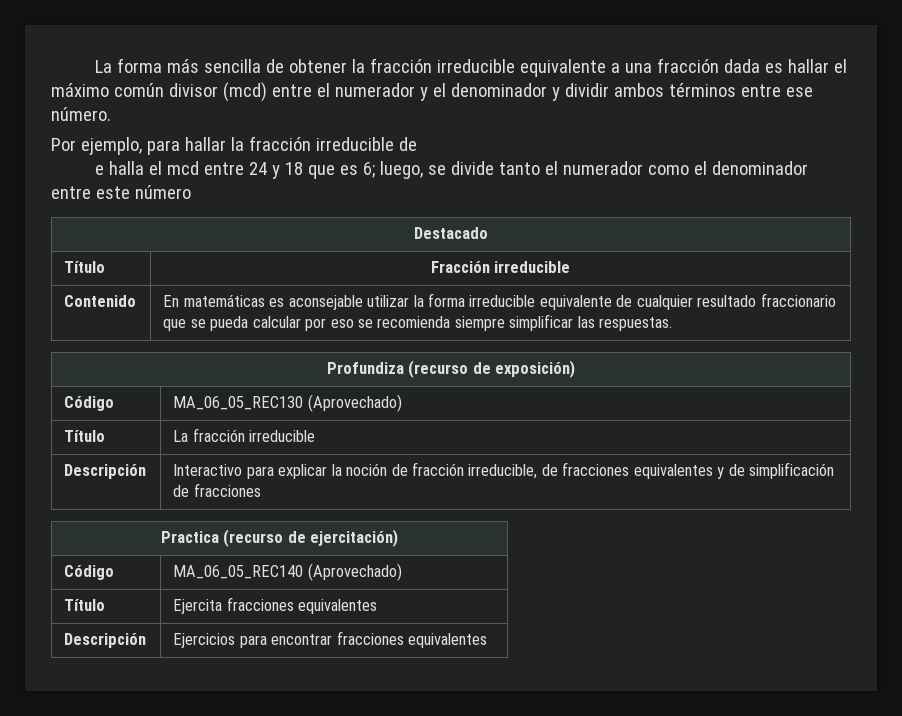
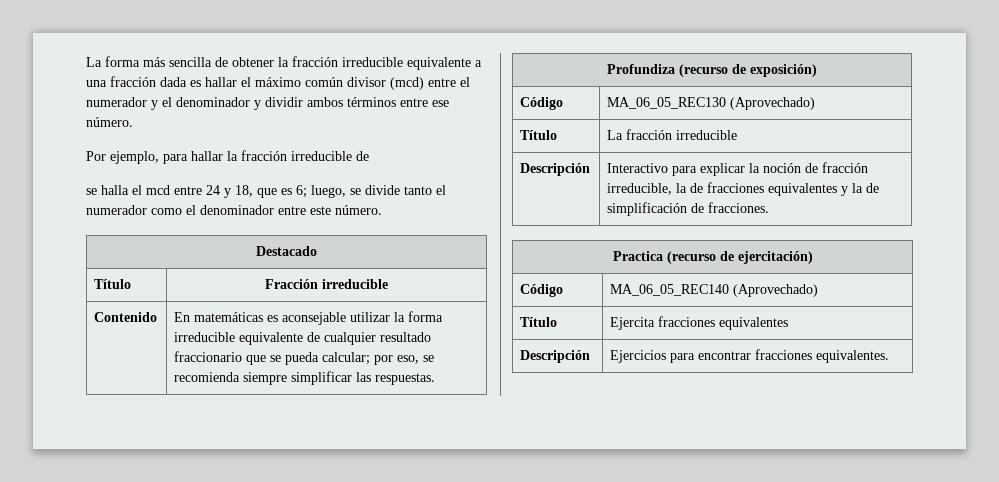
[94,165,104,175] e -> [86,188,97,195] se
[284,162,303,175] 18 -> [235,185,253,197] 18,
[134,185,191,199] número -> [335,205,382,215] número.
[252,316,354,331] calcular por eso -> [322,352,420,365] calcular; por eso,
(538, 471) none -> [676,183,688,193] la
(725, 473) none -> [852,183,864,193] la
[193,483,261,497] fracciones -> [708,202,770,213] fracciones.
[408,633,488,648] equivalentes -> [816,350,890,363] equivalentes.

